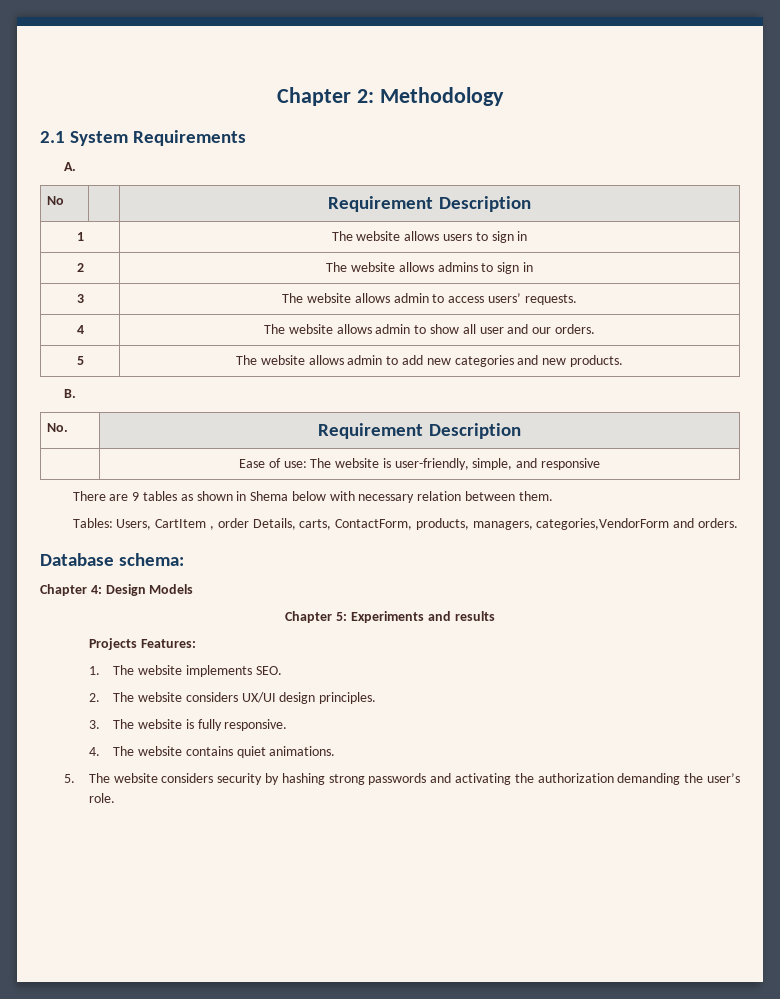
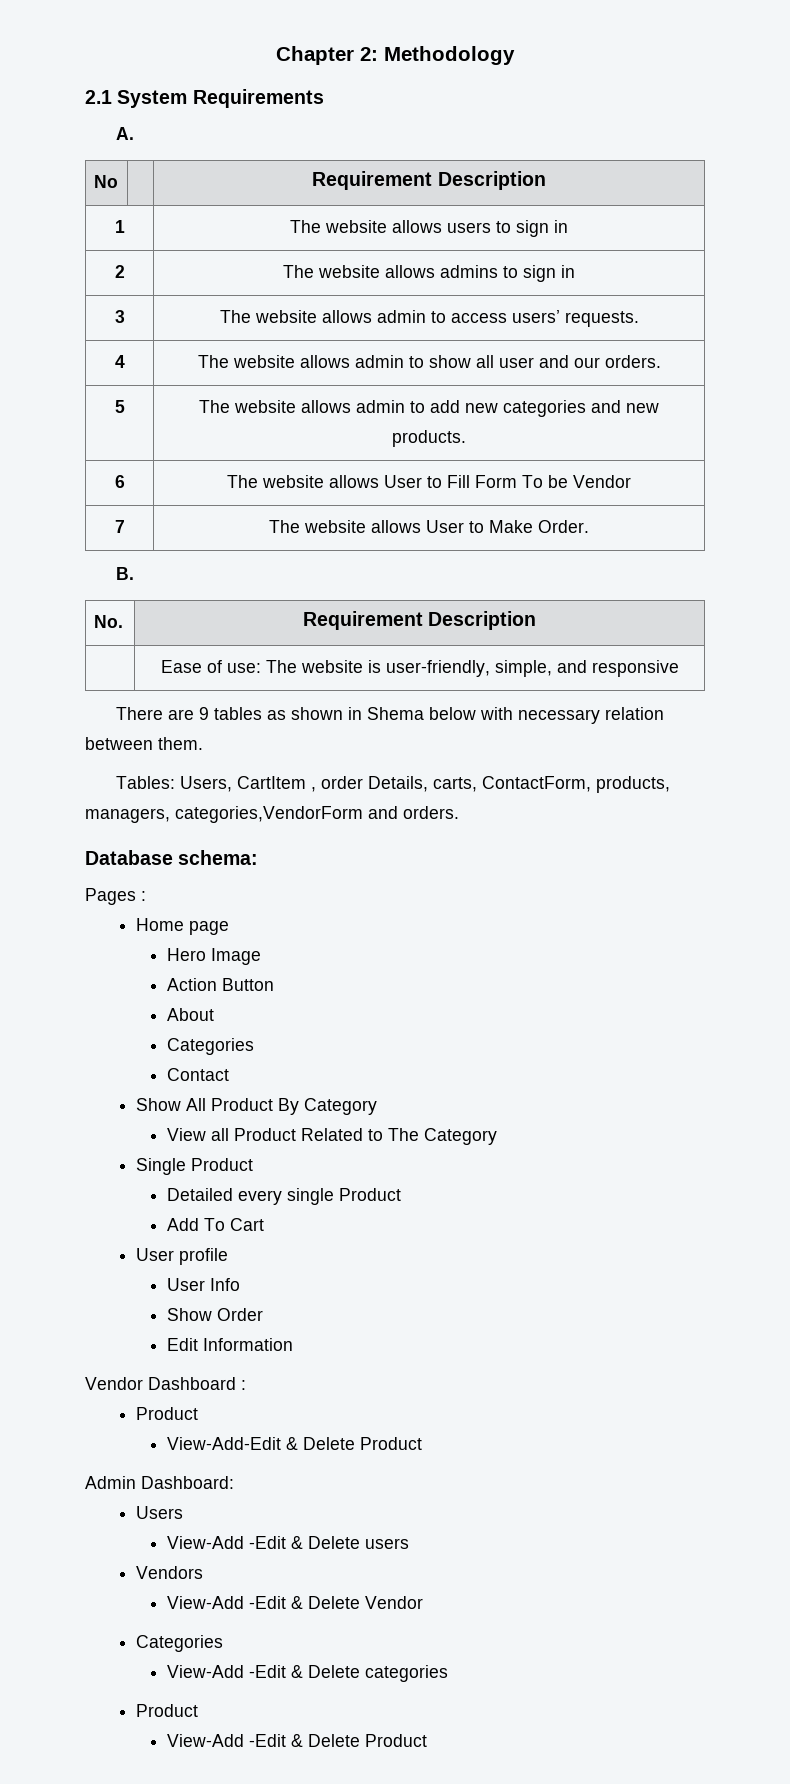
(623, 361) none -> [114,475,125,488] [227,475,631,488] [114,520,125,533] [269,520,589,533] // 6 | The website allows User to Fill Form To be Vendor // 7 | The website allows User to Make Order.
[40,584,194,596] [285,611,495,623] [88,638,196,650] [88,665,282,677] [88,692,377,704] [88,719,288,731] [88,746,336,758] [64,773,740,785] [88,793,115,803] Chapter 4: Design Models // Chapter 5: Experiments and results // Projects Features: // 1. The website implements SEO. // 2. The website considers UX/UI design principles. // 3. The website is fully responsive. // 4. The website contains quiet animations. // 5. The website considers security by hashing strong passwords and activating the authorization demanding the user’s role. -> [85,888,146,905] [135,918,229,935] [167,948,262,965] [167,978,275,991] [167,1008,215,1021] [167,1038,255,1055] [167,1068,230,1081] [135,1098,377,1115] [167,1128,498,1145] [135,1158,253,1175] [167,1188,402,1205] [167,1218,265,1231] [135,1248,228,1265] [167,1278,241,1291] [167,1308,264,1321] [167,1338,294,1351] [85,1377,246,1390] [135,1407,198,1420] [167,1437,423,1450] [85,1476,234,1489] [135,1506,183,1519] [167,1536,410,1549] [135,1566,203,1579] [167,1596,424,1609] [135,1635,223,1652] [167,1665,449,1682] [135,1704,198,1717] [167,1734,428,1747] Pages : // Home page // Hero Image // Action Button // About // Categories // Contact // Show All Product By Category // View all Product Related to The Category // Single Product // Detailed every single Product // Add To Cart // User profile // User Info // Show Order // Edit Information // Vendor Dashboard : // Product // View-Add-Edit & Delete Product // Admin Dashboard: // Users // View-Add -Edit & Delete users // Vendors // View-Add -Edit & Delete Vendor // Categories // View-Add -Edit & Delete categories // Product // View-Add -Edit & Delete Product

